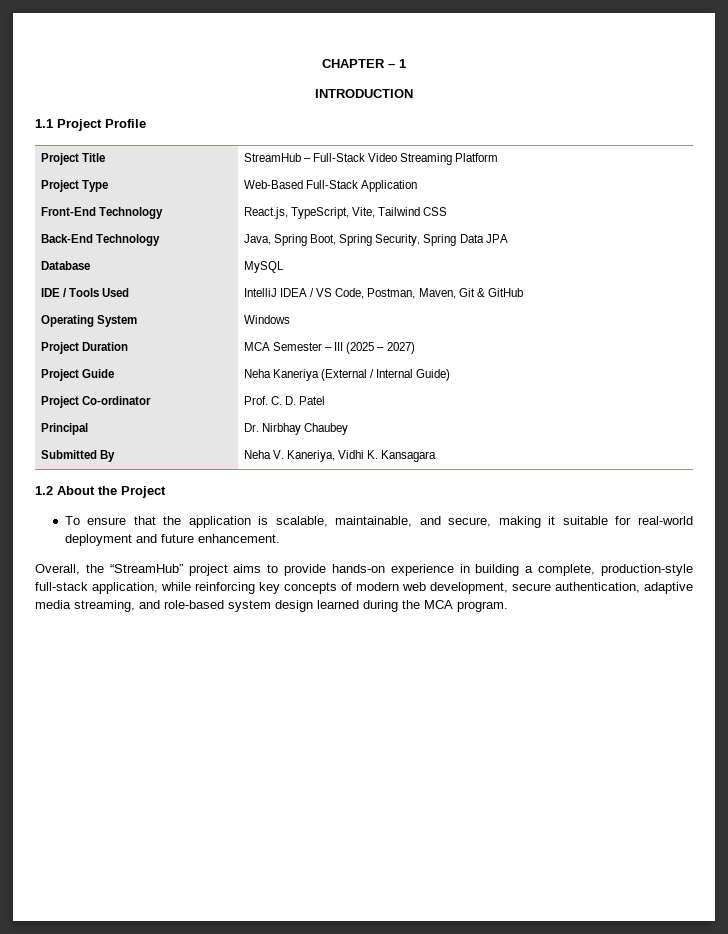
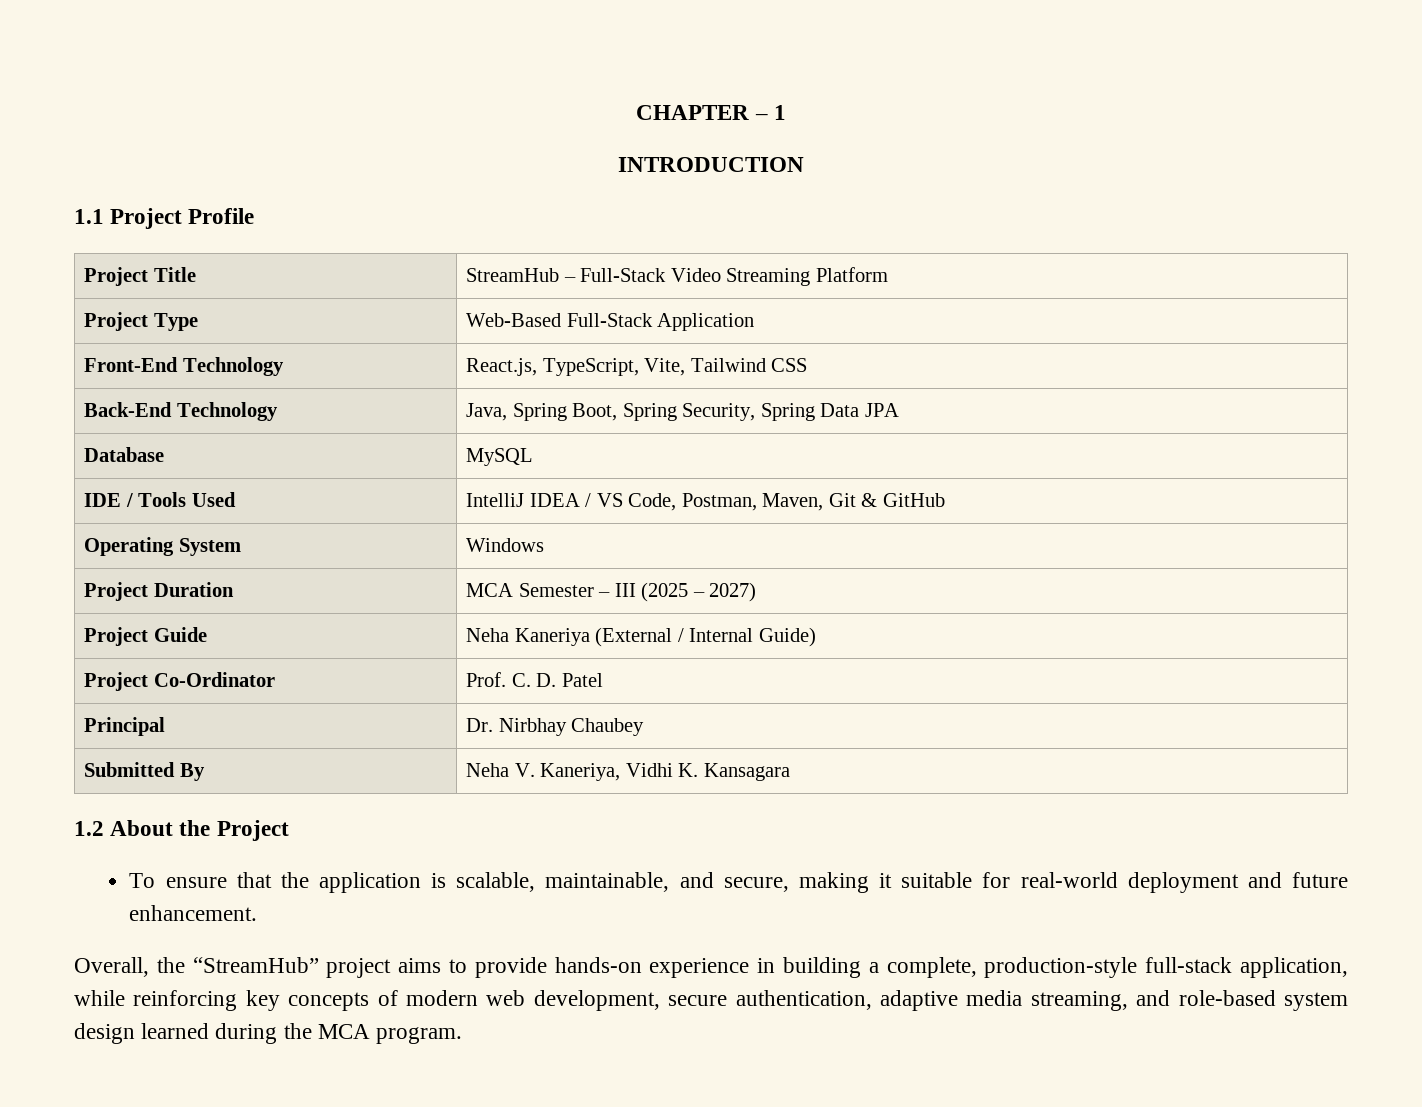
[82,396,152,405] Co-ordinator -> [153,672,275,687] Co-Ordinator

